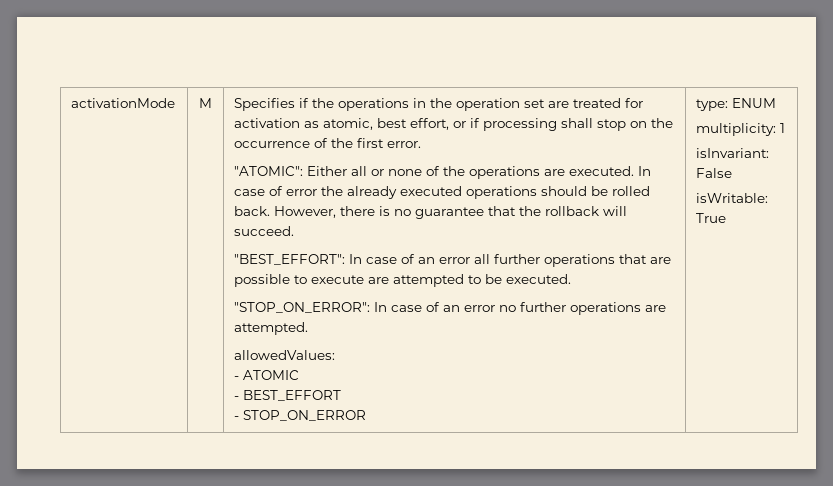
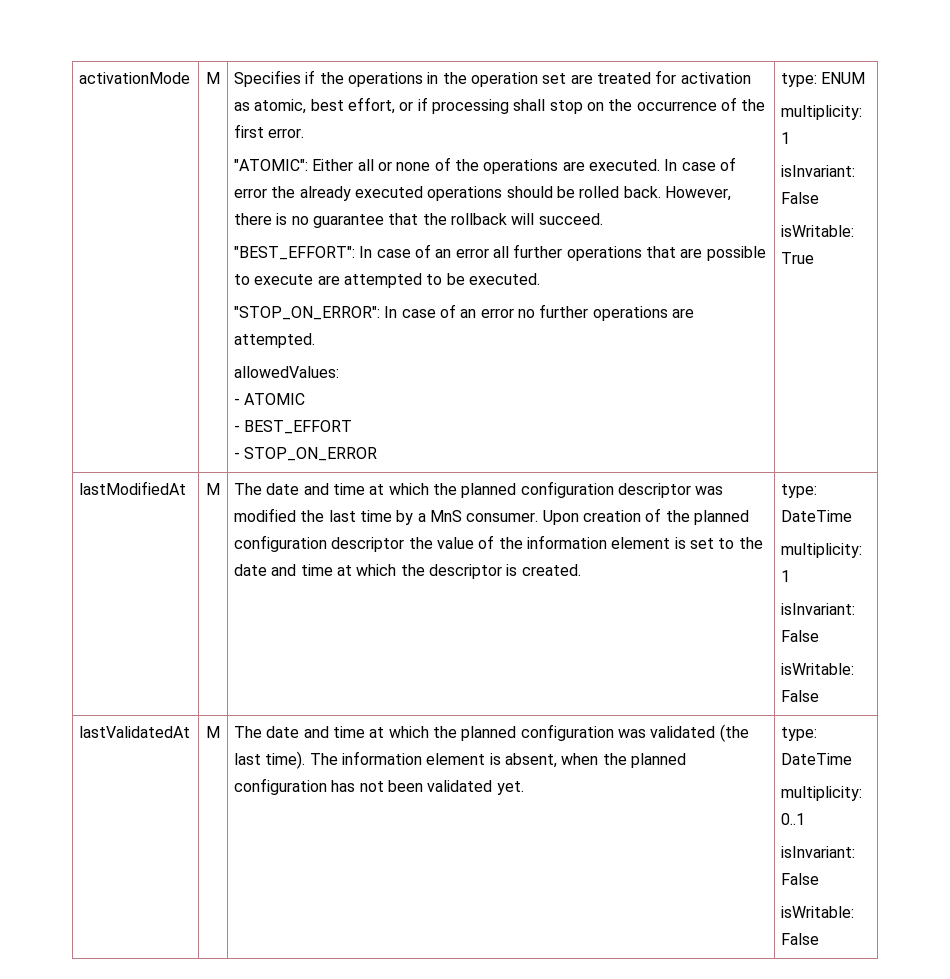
(727, 218) none -> [79,481,187,495] [206,483,220,495] [234,481,724,498] [234,508,749,525] [234,535,763,552] [234,564,581,579] [781,484,818,498] [781,510,853,522] [781,543,863,558] [781,570,791,582] [781,603,856,615] [781,630,820,642] [781,663,855,675] [781,690,820,702] [79,726,191,738] [206,726,220,738] [234,724,749,742] [234,751,686,769] [234,778,524,795] [781,727,818,741] [781,753,853,765] [781,786,863,801] [781,813,806,825] [781,846,856,858] [781,873,820,885] [781,906,855,918] [781,933,820,945] // lastModifiedAt | M | The date and time at which the planned configuration descriptor was modified the last time by a MnS consumer. Upon creation of the planned configuration descriptor the value of the information element is set to the date and time at which the descriptor is created. | type: DateTime // multiplicity: 1 // isInvariant: False // isWritable: False // lastValidatedAt | M | The date and time at which the planned configuration was validated (the last time). The information element is absent, when the planned configuration has not been validated yet. | type: DateTime // multiplicity: 0..1 // isInvariant: False // isWritable: False

